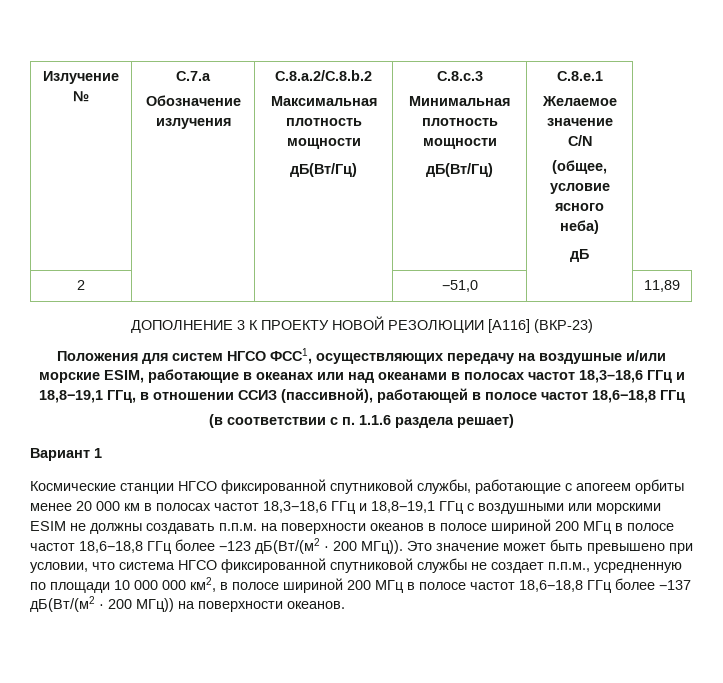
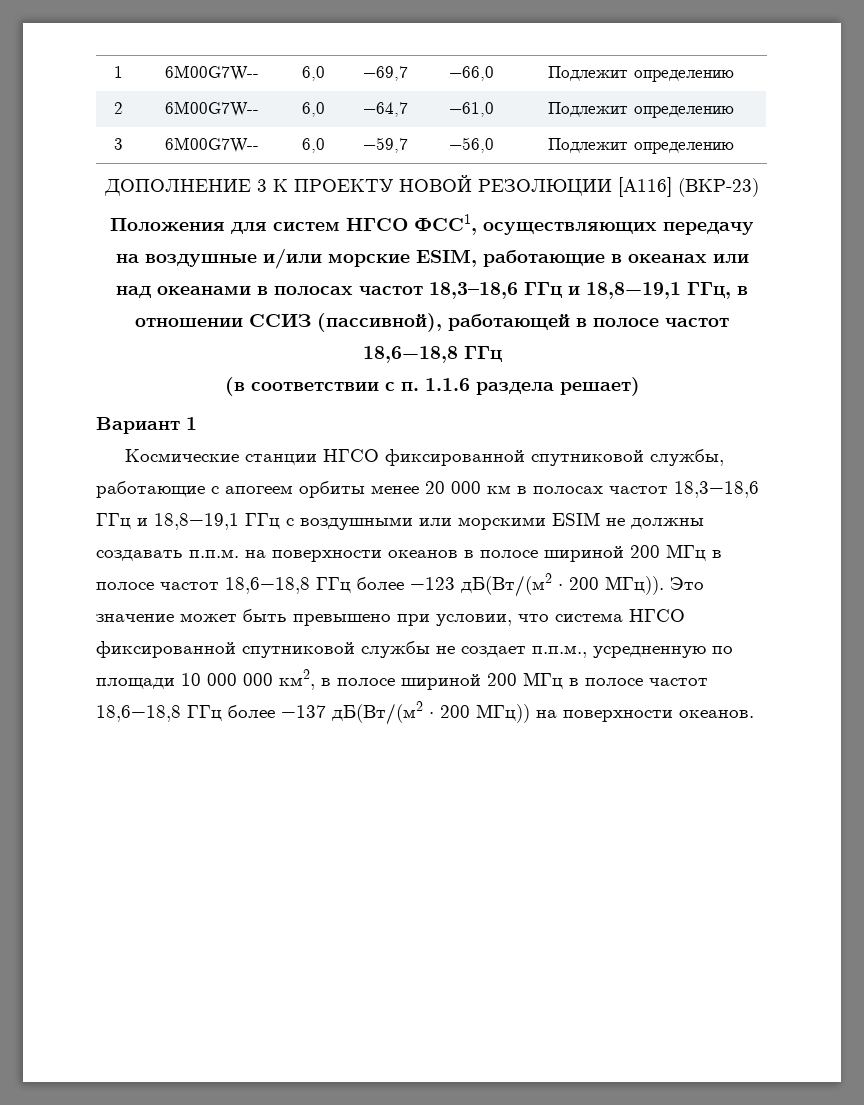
[43,71,119,84] [73,91,89,102] [176,71,212,81] [145,95,241,106] [155,118,231,129] [275,70,372,81] [270,96,377,106] [285,118,362,126] [286,138,361,149] [290,163,357,177] [436,71,483,81] [409,96,510,106] [421,118,498,126] [422,138,497,149] [426,163,493,177] [556,71,603,81] [541,96,617,106] [546,118,613,126] [567,135,592,146] [552,160,607,174] [549,183,610,194] [555,203,604,211] [560,220,599,234] [570,249,589,262] [77,280,85,290] [441,280,478,292] [644,280,680,292] Излучение № | C.7.a // Обозначение излучения | C.8.a.2/C.8.b.2 // Максимальная плотность мощности // дБ(Вт/Гц) | C.8.c.3 // Минимальная плотность мощности // дБ(Вт/Гц) | C.8.e.1 // Желаемое значение C/N // (общее, условие ясного неба) // дБ // 2 | | | −51,0 | | 11,89 -> [113,66,123,78] [164,65,259,81] [301,66,325,81] [363,66,408,81] [449,66,494,81] [547,66,734,82] [113,102,123,114] [164,101,259,117] [301,102,325,117] [363,102,408,117] [449,102,494,117] [547,102,734,118] [113,138,123,150] [164,137,259,153] [301,138,325,153] [363,137,408,153] [449,137,494,153] [547,138,734,154] 1 | 6M00G7W-- | 6,0 | −69,7 | −66,0 | Подлежит определению // 2 | 6M00G7W-- | 6,0 | −64,7 | −61,0 | Подлежит определению // 3 | 6M00G7W-- | 6,0 | −59,7 | −56,0 | Подлежит определению

